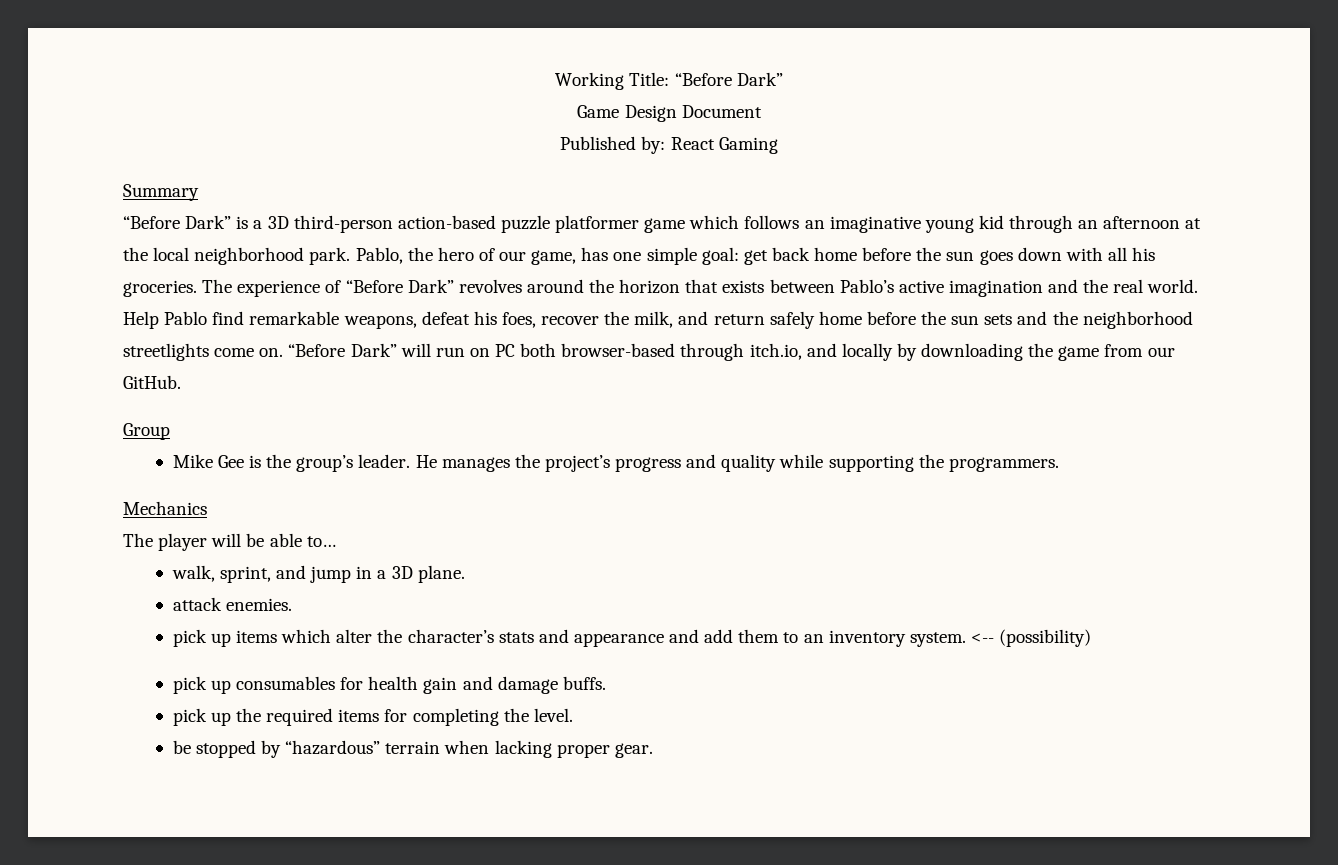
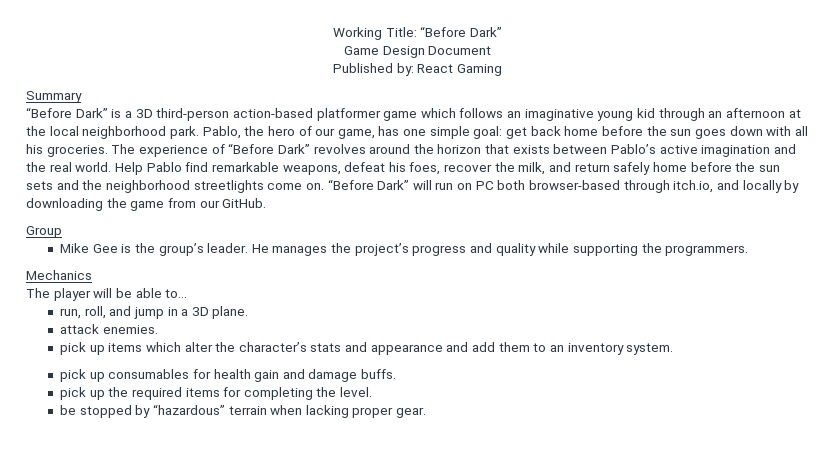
[500,215,550,233] puzzle -> (313, 113) none
[171,565,271,583] walk, sprint, -> [59,306,106,319] run, roll,
[970,629,1092,647] <-- (possibility) -> (674, 349) none

